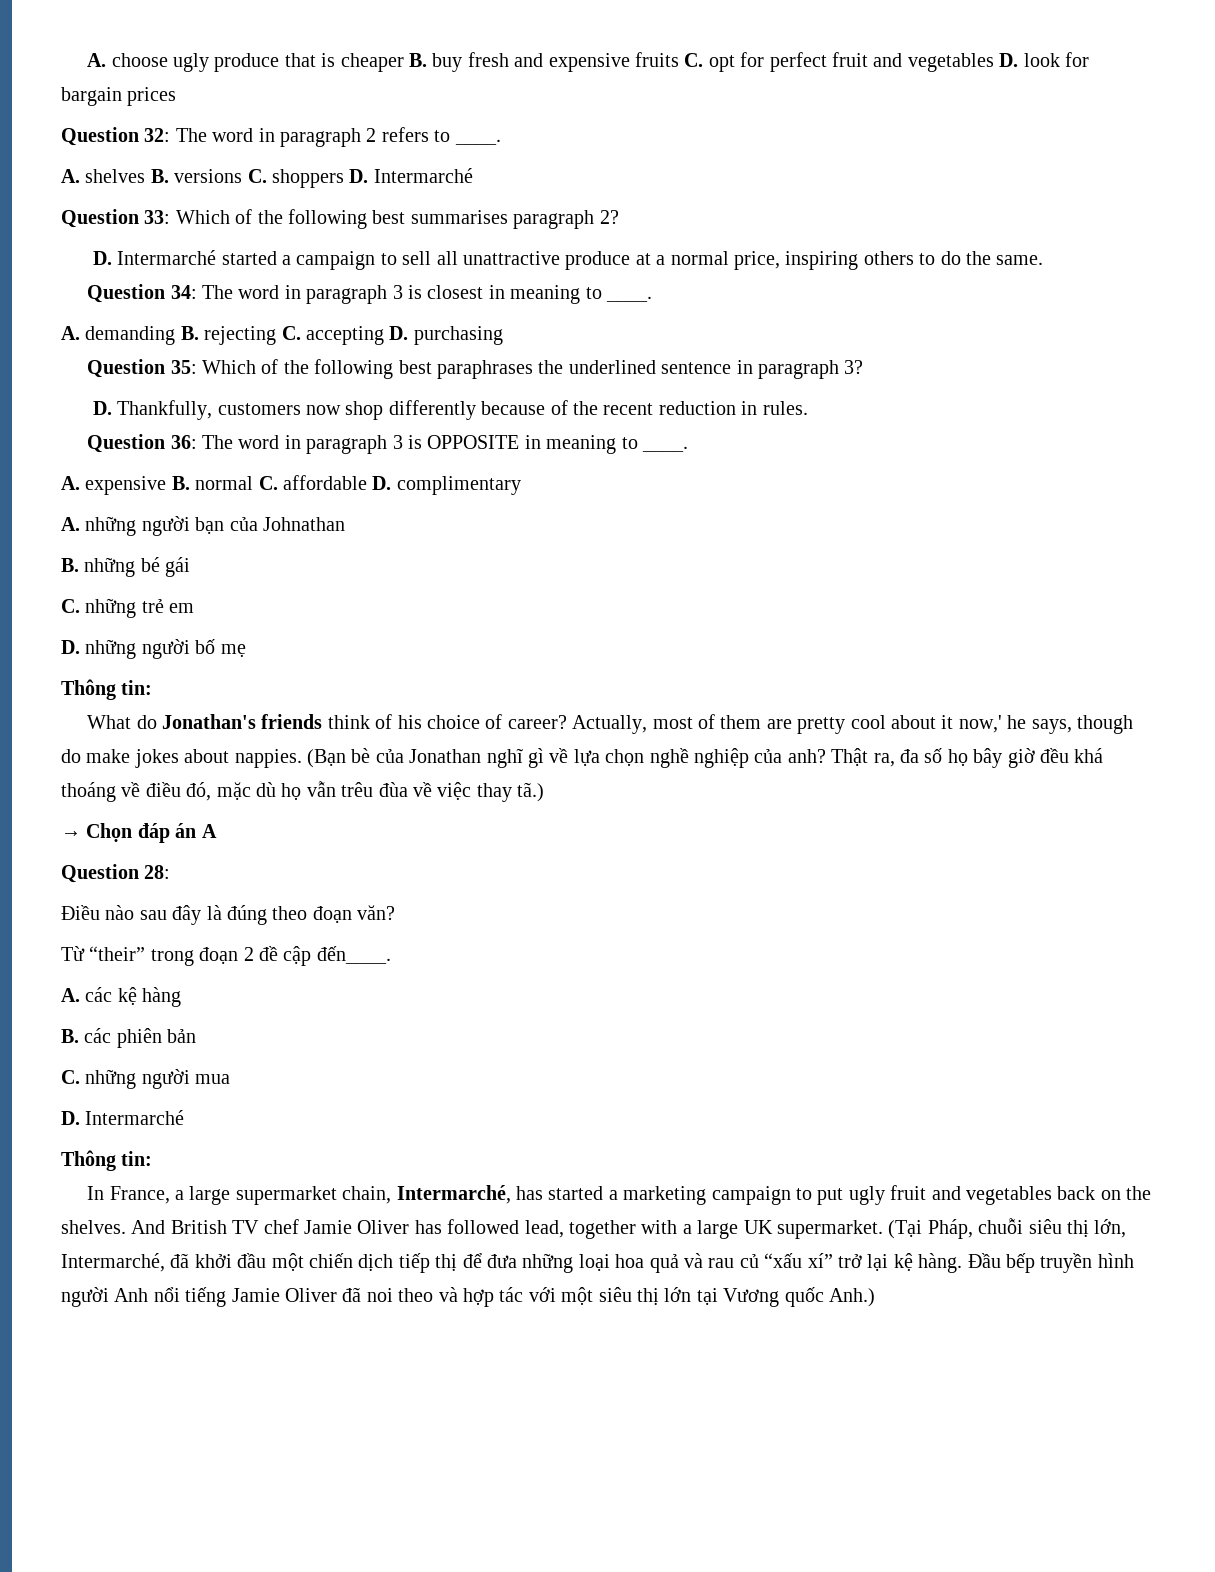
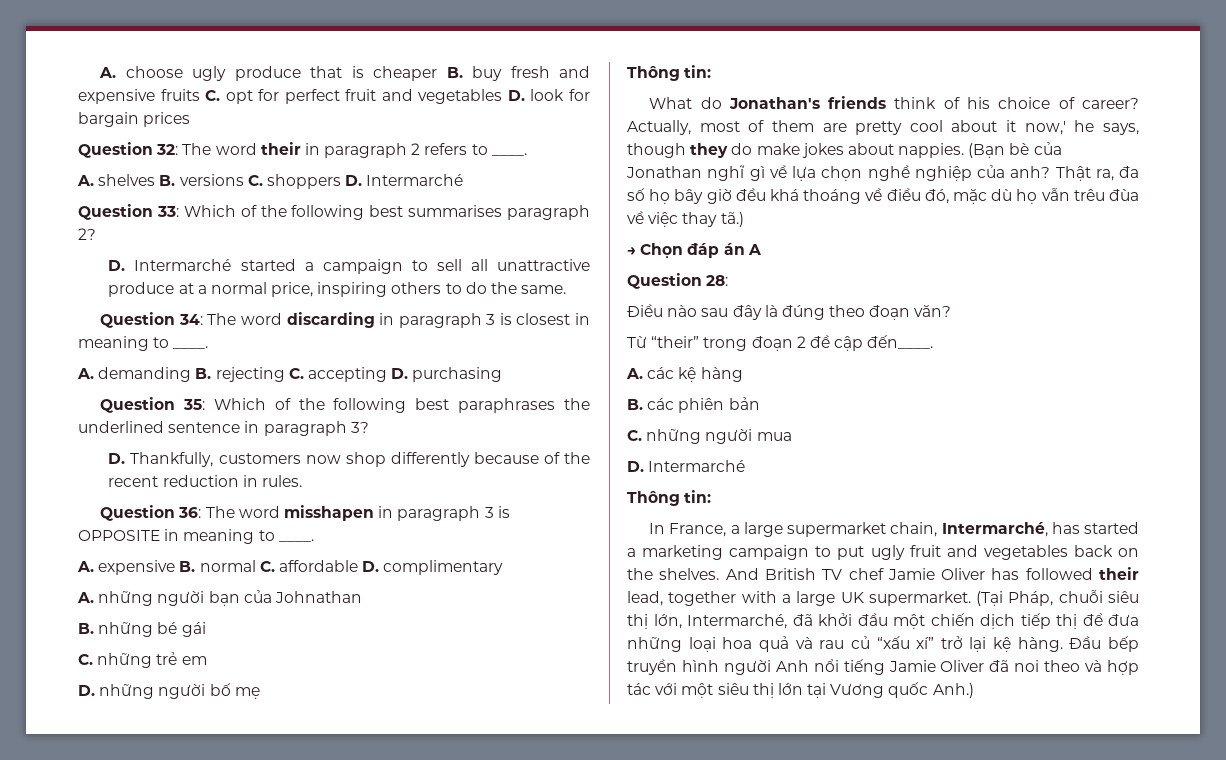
(254, 135) none -> [260,142,301,155] their
(280, 292) none -> [286,312,375,328] discarding
(280, 442) none -> [284,505,375,521] misshapen
(1133, 724) none -> [690,143,729,158] they
(520, 1226) none -> [1099,567,1139,580] their

